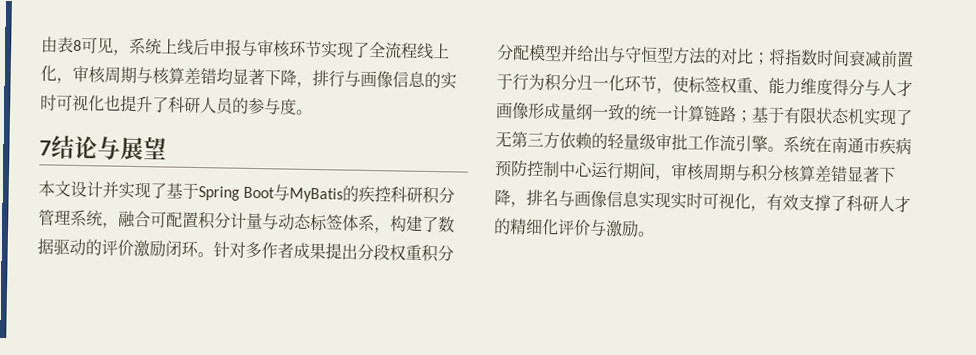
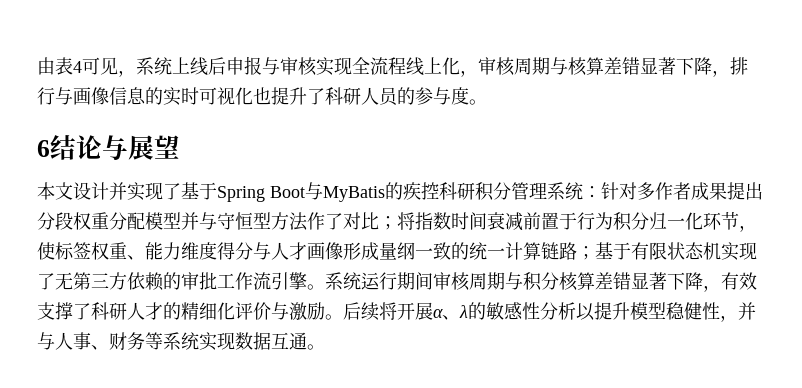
[73,39,82,52] 8 -> [73,61,82,73] 4
[289,40,370,59] 环节实现了 -> [316,57,352,76] 实现
[216,68,233,86] 均 -> (640, 66) none
[39,140,52,156] 7 -> [37,140,50,157] 6
[102,210,455,234] [37,238,214,258] ，融合可配置积分计量与动态标签体系，构建了数据驱动的评价激励闭环。 -> [583,186,601,198] ：
[421,244,454,263] 积分 -> (109, 220) none
[576,45,610,63] 给出 -> (199, 221) none
[704,47,722,64] 的 -> [307,212,343,230] 作了
[607,133,656,150] 轻量级 -> (181, 281) none
[815,136,912,156] [495,159,593,178] 在南通市疾病预防控制中心 -> (361, 281) none
[654,174,672,182] ， -> (433, 281) none
[526,189,767,212] 排名与画像信息实现实时可视化， -> (721, 288) none
(655, 234) none -> [343,302,756,322] [37,332,325,351] 后续将开展α、λ的敏感性分析以提升模型稳健性，并与人事、财务等系统实现数据互通。

